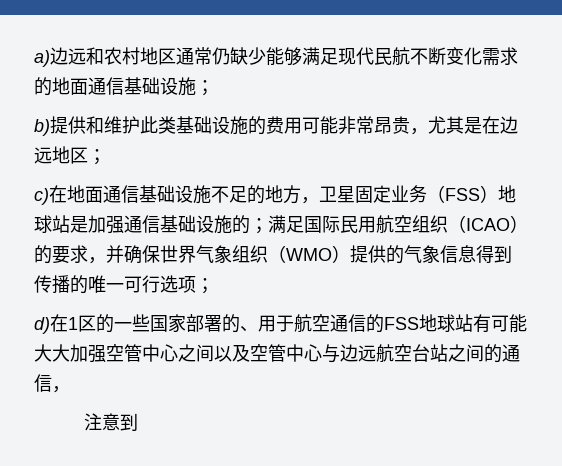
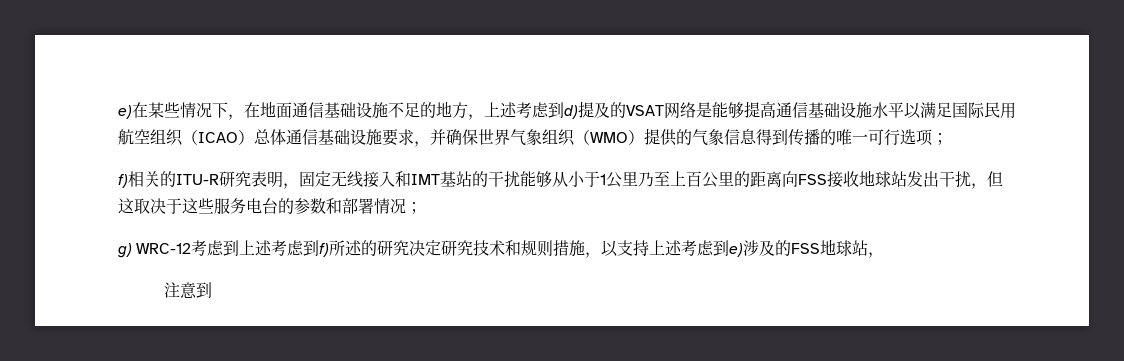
[34,47,518,67] [34,77,214,96] [34,116,518,136] [34,146,106,165] [34,188,49,205] a)边远和农村地区通常仍缺少能够满足现代民航不断变化需求的地面通信基础设施； // b)提供和维护此类基础设施的费用可能非常昂贵，尤其是在边远地区； // c) -> [118,102,244,120] e)在某些情况下，
[319,185,516,203] [34,215,268,234] 卫星固定业务（FSS）地球站是加强通信基础设施的； -> [484,101,921,119] 上述考虑到d)提及的VSAT网络是能够提高通信基础设施水平以
[34,245,52,264] 的 -> [254,129,382,146] 总体通信基础设施
[34,314,527,334] [34,344,520,363] [34,374,52,392] d)在1区的一些国家部署的、用于航空通信的FSS地球站有可能大大加强空管中心之间以及空管中心与边远航空台站之间的通信 -> [118,170,1003,189] [118,198,422,214] [117,239,869,258] f)相关的ITU-R研究表明，固定无线接入和IMT基站的干扰能够从小于1公里乃至上百公里的距离向FSS接收地球站发出干扰，但这取决于这些服务电台的参数和部署情况； // g) WRC-12考虑到上述考虑到f)所述的研究决定研究技术和规则措施，以支持上述考虑到e)涉及的FSS地球站

